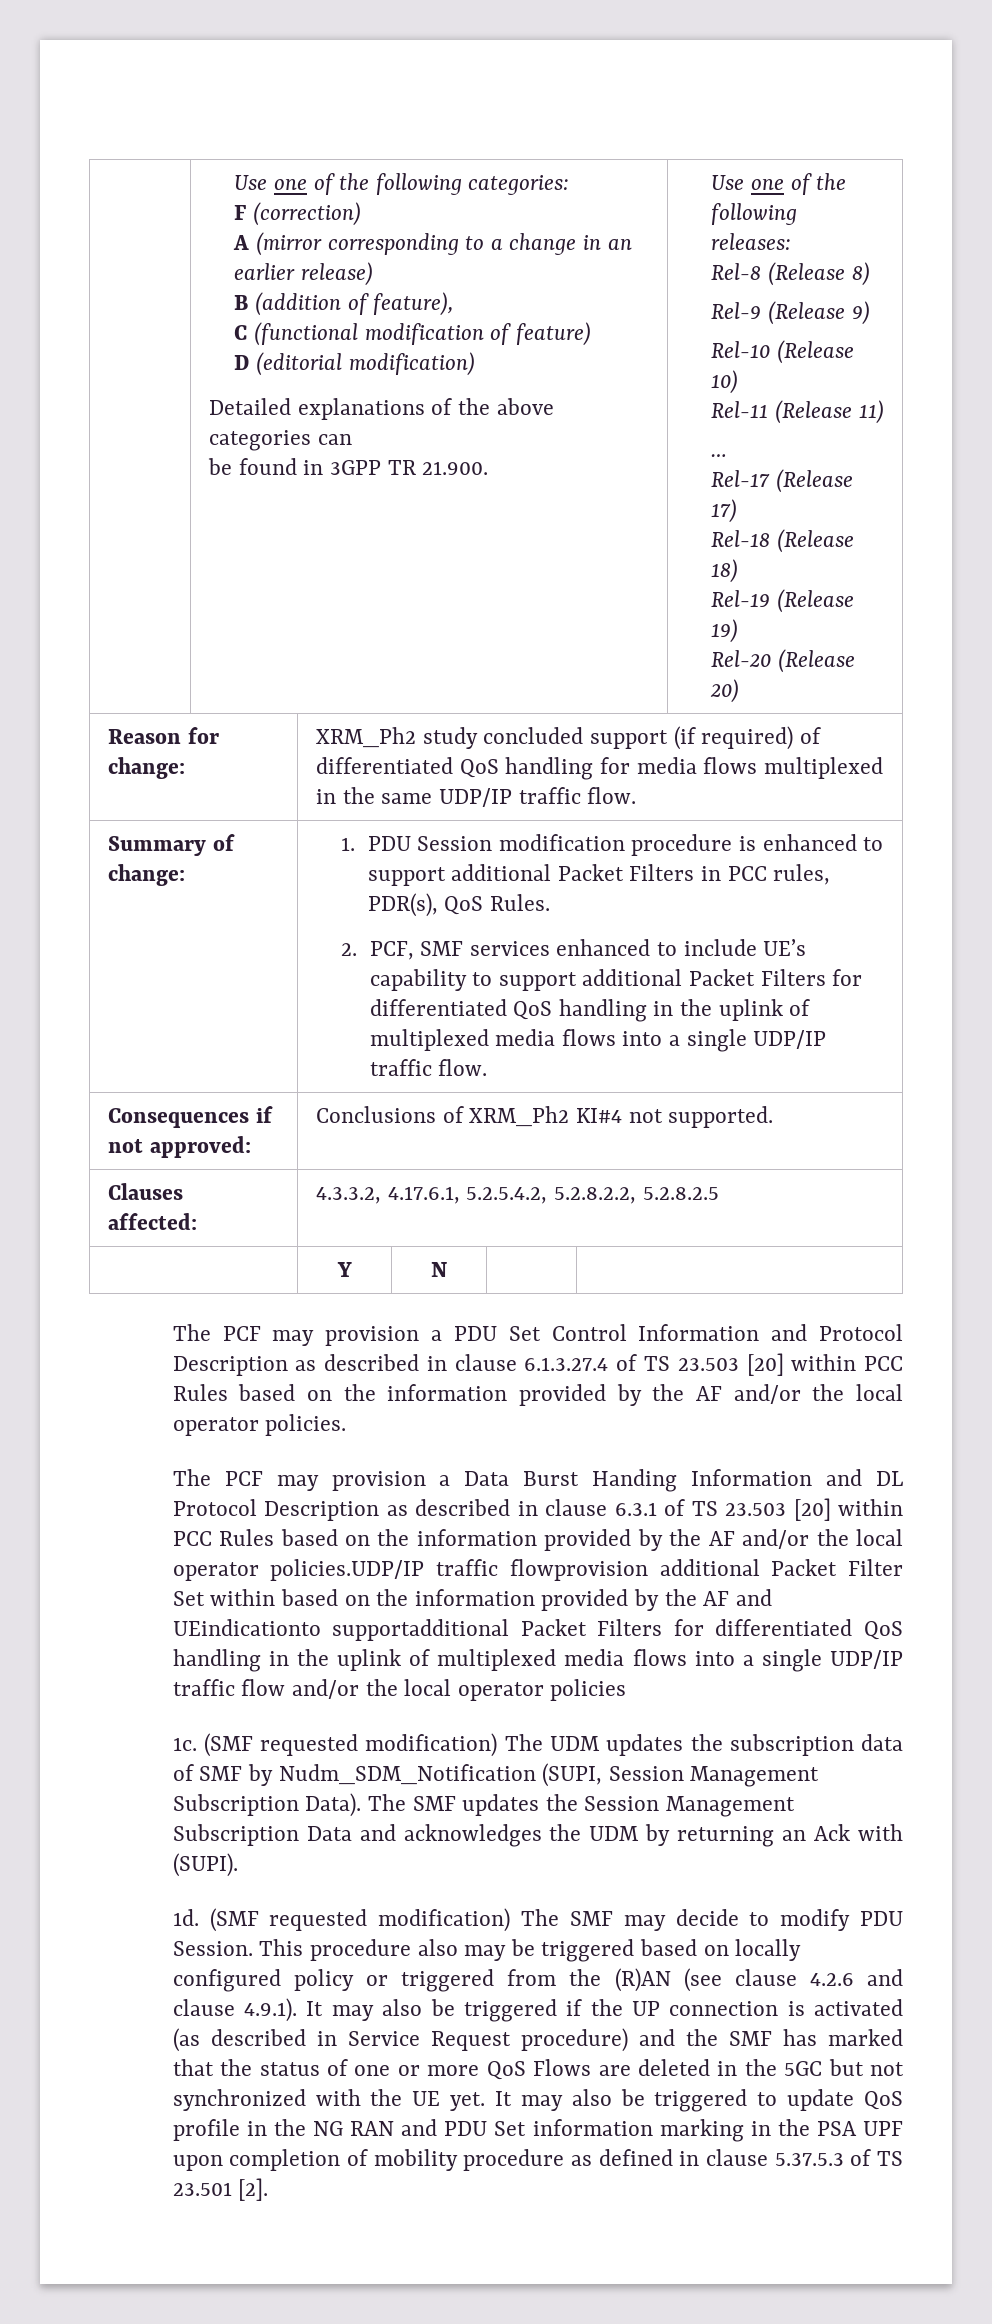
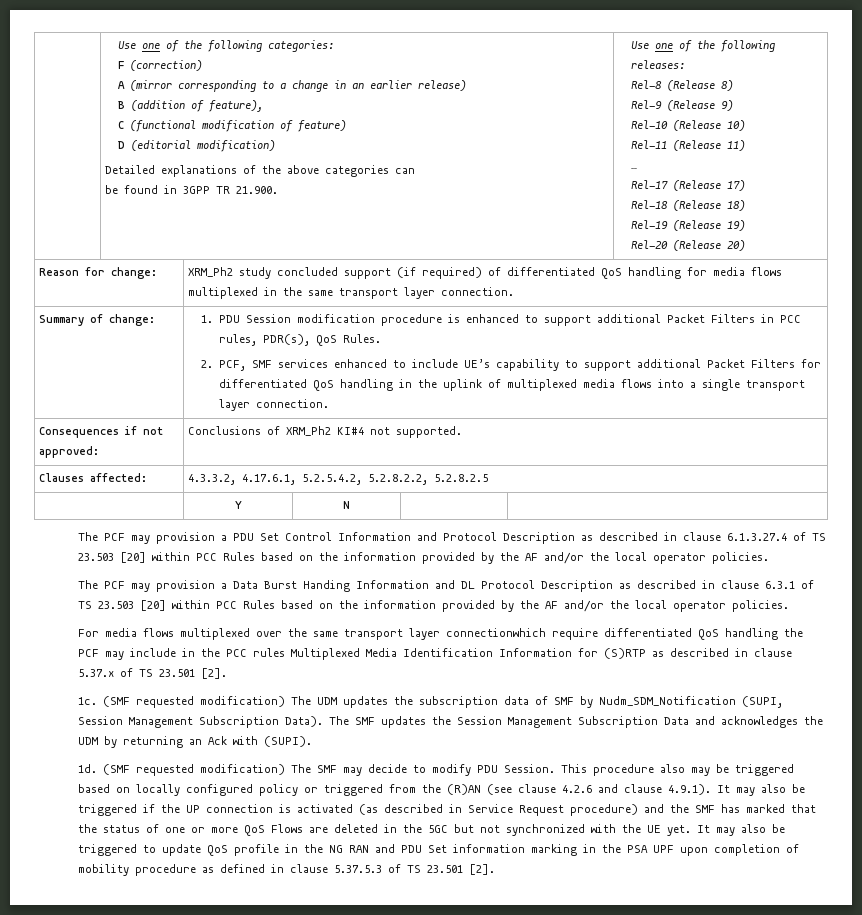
[439,787,637,807] UDP/IP traffic flow. -> [339,287,515,299] transport layer connection.
[753,1030,827,1049] [369,1059,488,1076] UDP/IP traffic flow. -> [746,380,806,391] [219,399,330,411] transport layer connection.
[270,1559,903,1581] [172,1589,772,1611] [172,1619,904,1641] [172,1649,903,1672] [172,1679,627,1701] policies.UDP/IP traffic flowprovision additional Packet Filter Set within based on the information provided by the AF and UEindicationto supportadditional Packet Filters for differentiated QoS handling in the uplink of multiplexed media flows into a single UDP/IP traffic flow and/or the local operator policies -> [732,600,790,612] [78,628,804,640] [78,648,793,660] [78,668,228,679] policies. // For media flows multiplexed over the same transport layer connectionwhich require differentiated QoS handling the PCF may include in the PCC rules Multiplexed Media Identification Information for (S)RTP as described in clause 5.37.x of TS 23.501 [2].

